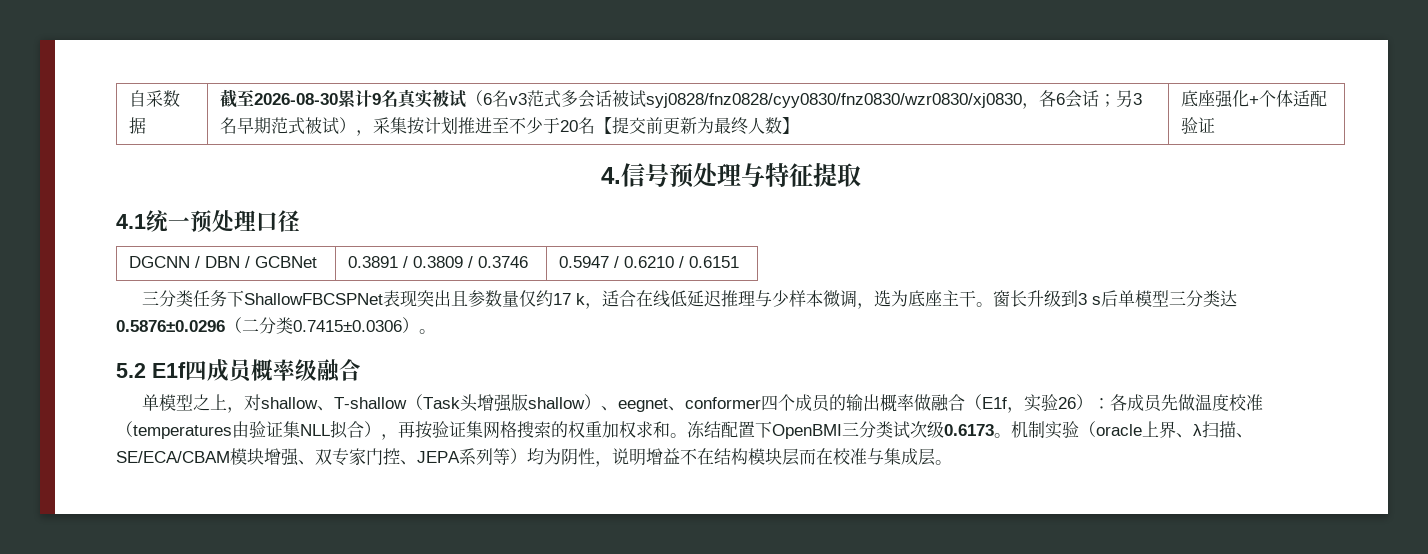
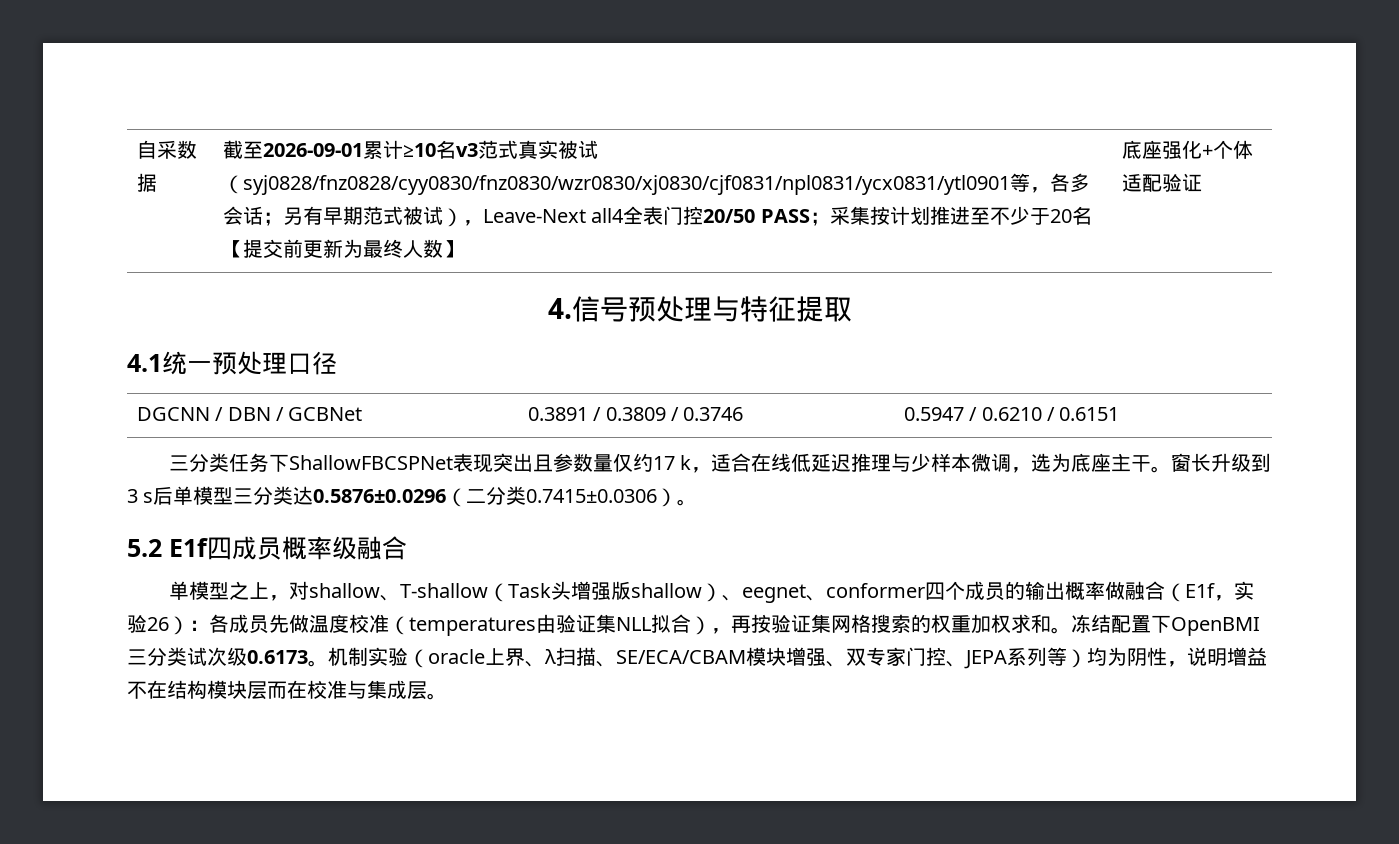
[254,89,1066,109] 2026-08-30累计9名真实被试（6名v3范式多会话被试syj0828/fnz0828/cyy0830/fnz0830/wzr0830/xj0830，各6 -> [262,140,598,159] [222,173,1090,195] 2026-09-01累计≥10名v3范式真实被试（syj0828/fnz0828/cyy0830/fnz0830/wzr0830/xj0830/cjf0831/npl0831/ycx0831/ytl0901等，各多
[1133,93,1143,105] [220,117,238,134] 3名 -> [302,206,323,225] 有
(374, 133) none -> [482,206,830,226] Leave-Next all4全表门控20/50 PASS；

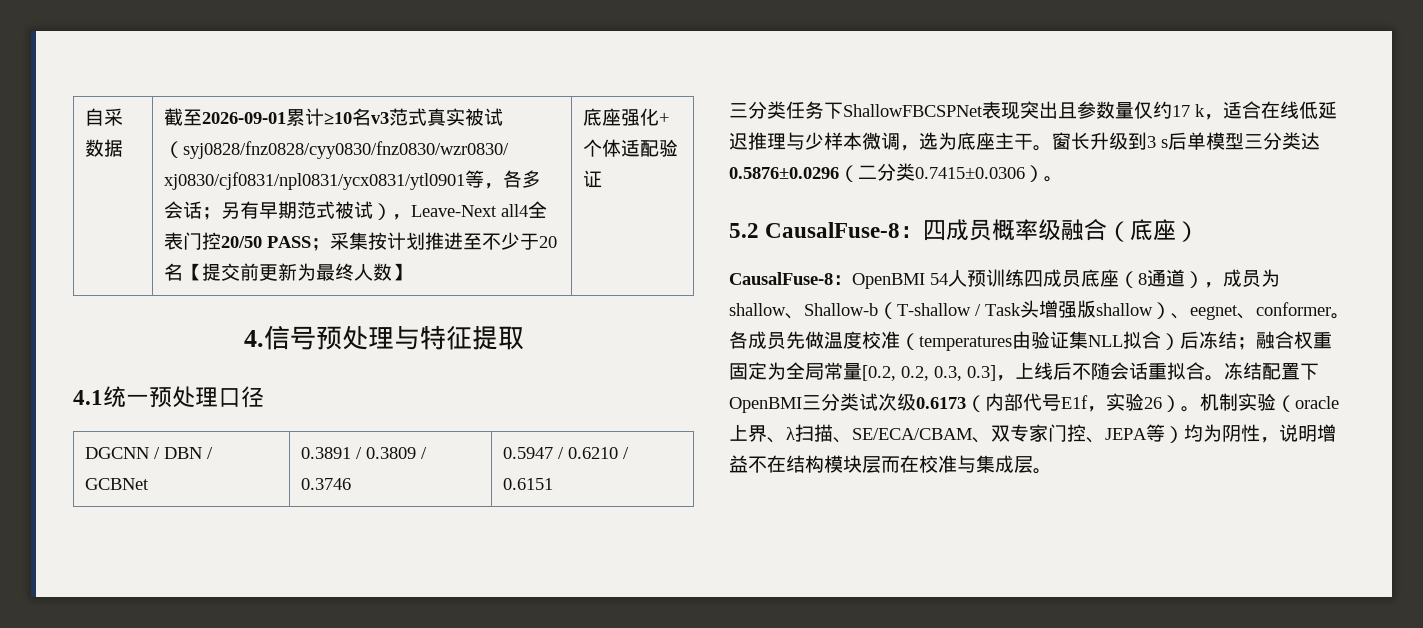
[169,538,208,557] E1f -> [765,222,924,238] CausalFuse-8：
[168,581,508,602] // 单模型之上，对shallow、T-shallow（ -> [1107,219,1200,242] [729,269,1280,289] [729,302,981,319] （底座） // CausalFuse-8：OpenBMI 54人预训练四成员底座（8通道），成员为shallow、Shallow-b（T-shallow /
[924,581,1254,602] [127,615,209,635] 四个成员的输出概率做融合（E1f，实验26）： -> [1331,313,1350,319] 。
[711,614,1051,634] ，再按验证集网格搜索的权重加权求和 -> [1180,331,1332,350] [729,362,1205,381] 后冻结；融合权重固定为全局常量[0.2, 0.2, 0.3, 0.3]，上线后不随会话重拟合
(308, 657) none -> [966,393,1181,412] （内部代号E1f，实验26）
[746,647,826,666] 模块增强 -> (972, 434) none
[1007,647,1047,666] 系列 -> (1147, 434) none

